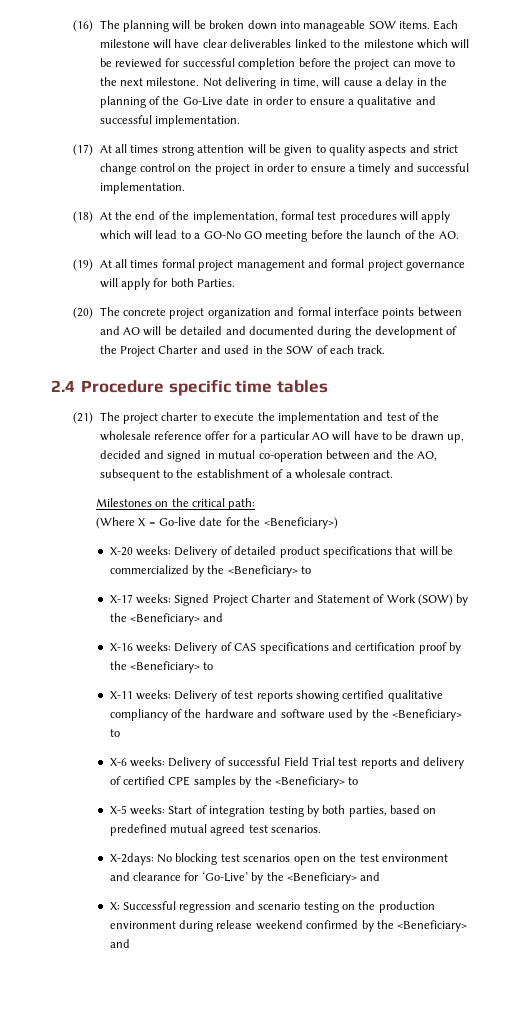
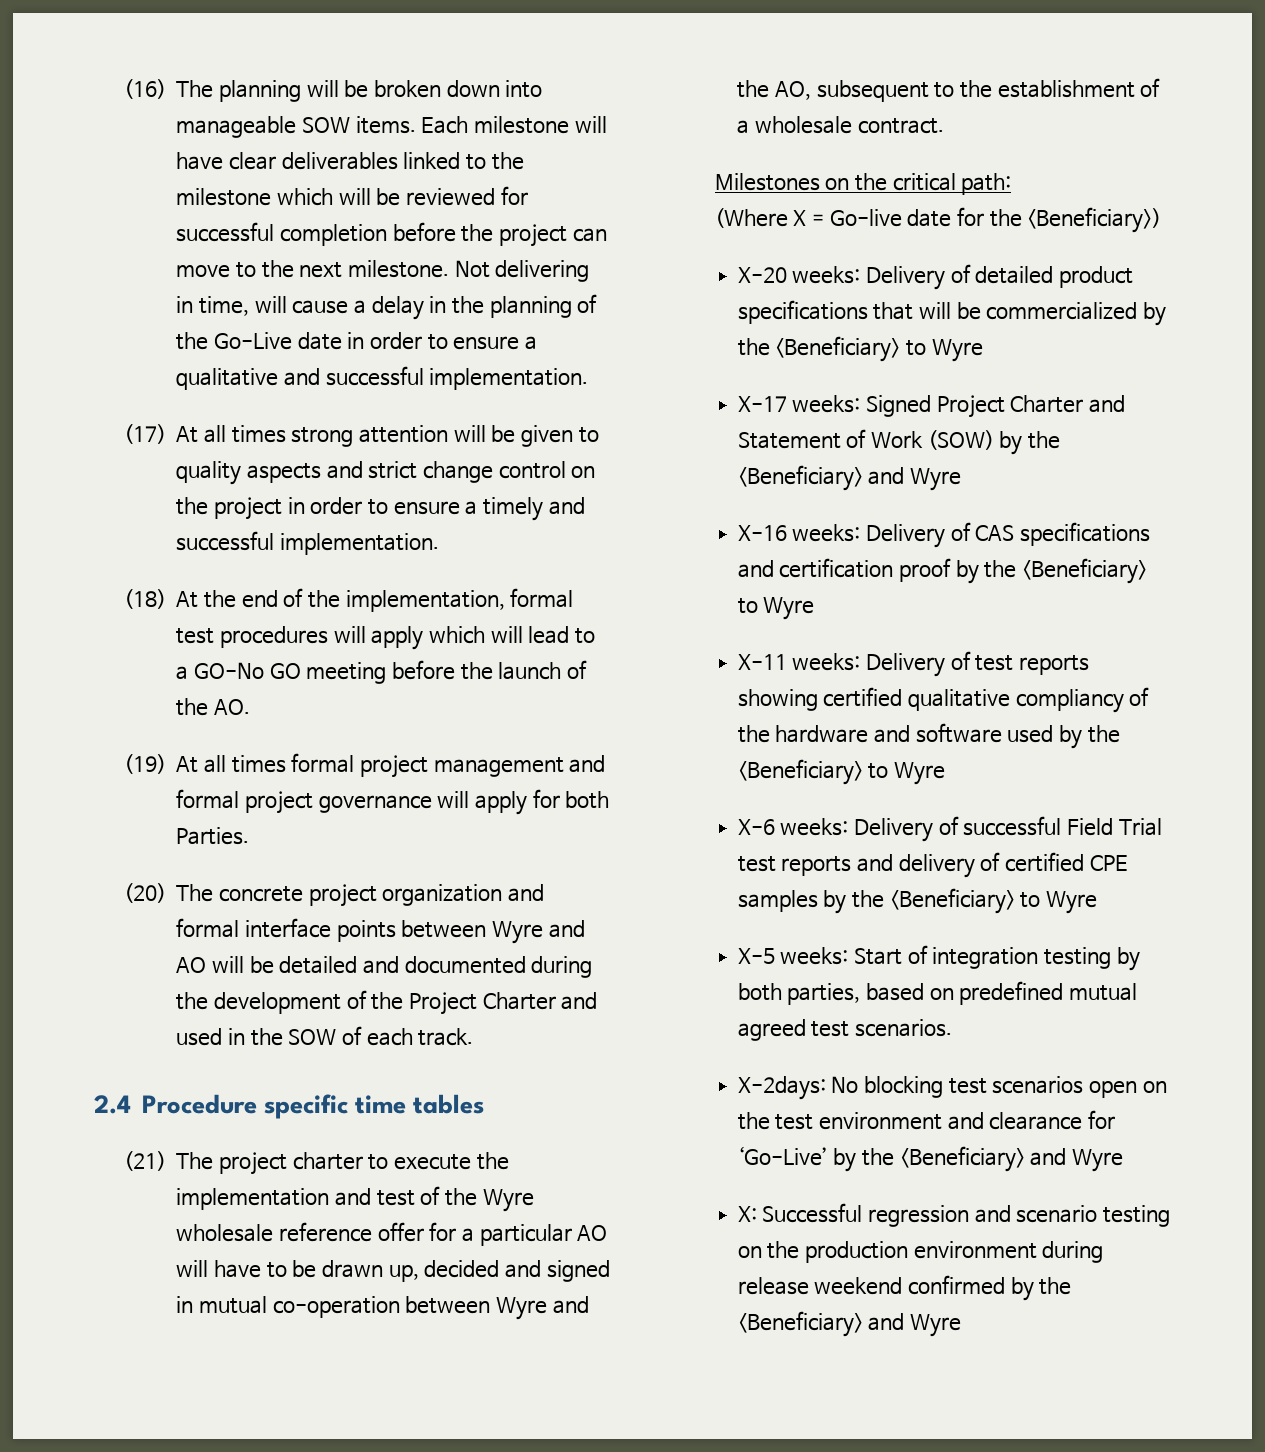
(462, 312) none -> [492,921,544,944] Wyre
(440, 416) none -> [482,1189,534,1212] Wyre
(370, 455) none -> [495,1297,547,1320] Wyre
(312, 570) none -> [931,339,983,362] Wyre
(224, 617) none -> [910,468,962,491] Wyre
(214, 666) none -> [763,597,815,620] Wyre
(120, 733) none -> [894,762,946,785] Wyre
(359, 781) none -> [1046,891,1098,914] Wyre
(381, 876) none -> [1072,1149,1124,1172] Wyre
(130, 943) none -> [910,1314,962,1337] Wyre

